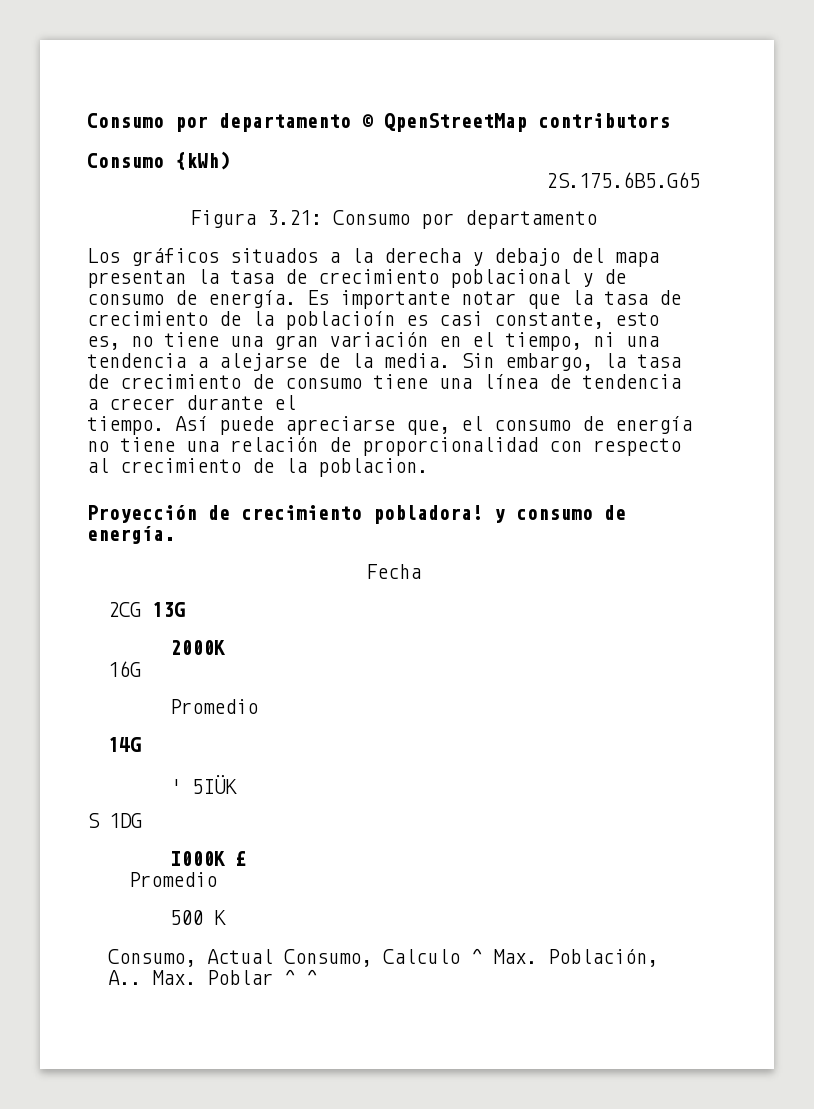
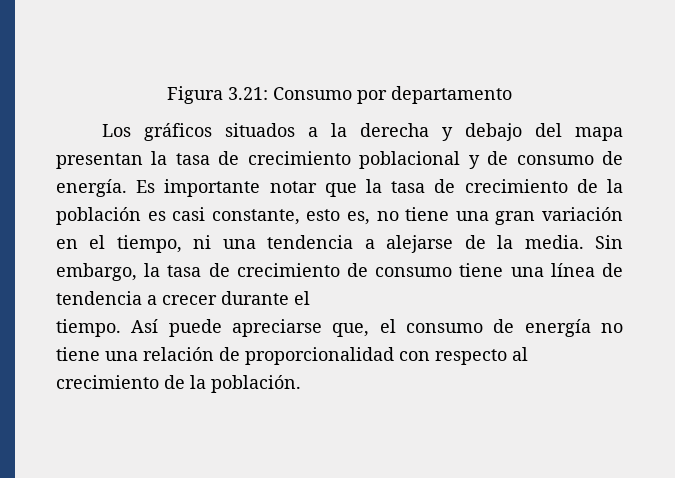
[87,113,670,132] [87,151,230,170] [546,172,700,188] Consumo por departamento © QpenStreetMap contributors // Consumo {kWh) // 2S.175.6B5.G65 // -> (167, 95) none
[285,311,395,330] poblacioín -> [56,207,141,225] población
[318,458,428,477] [87,505,626,524] [87,526,175,544] [366,564,421,579] [107,602,185,617] [170,640,227,655] [107,661,141,677] [170,699,259,714] [107,737,141,752] [170,775,238,794] [87,813,142,828] [170,851,248,866] [128,872,217,887] [170,910,227,925] [107,948,658,967] [107,969,317,985] poblacion. // Proyección de crecimiento pobladora! y consumo de energía. // Fecha // 2CG 13G // 2000K // 16G // Promedio // 14G // ' 5IÜK // S 1DG // I000K £ // Promedio // 500 K // Consumo, Actual Consumo, Calculo ^ Max. Población, A.. Max. Poblar ^ ^ -> [211,375,301,393] población.

